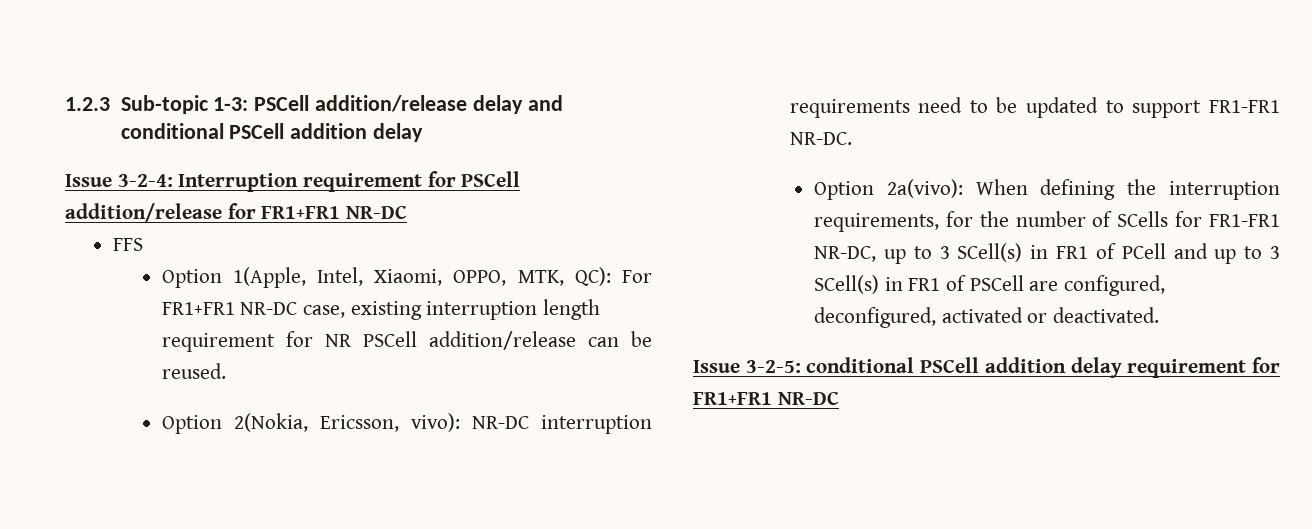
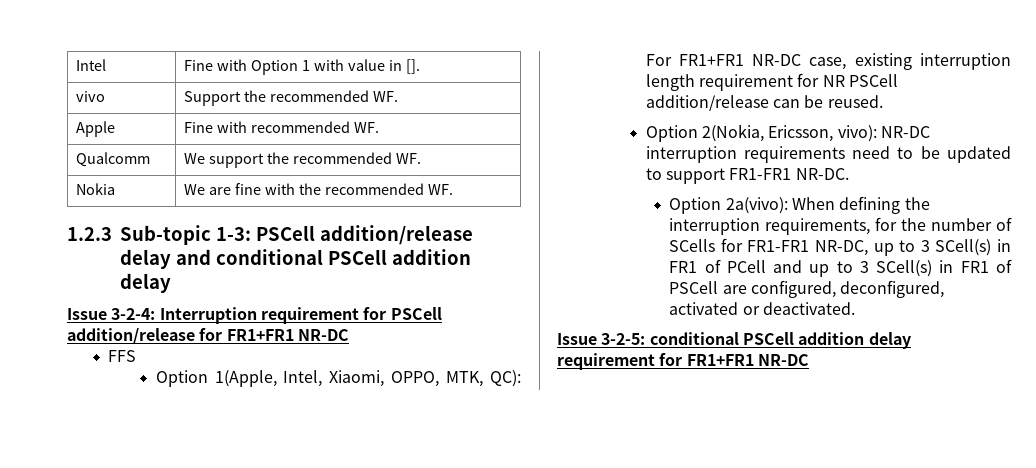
(65, 104) none -> [76,59,107,71] [184,59,420,75] [76,91,106,102] [184,90,398,106] [76,121,116,137] [184,121,379,133] [76,152,151,167] [184,152,421,168] [76,183,116,195] [184,183,453,195] Intel | Fine with Option 1 with value in []. // vivo | Support the recommended WF. // Apple | Fine with recommended WF. // Qualcomm | We support the recommended WF. // Nokia | We are fine with the recommended WF. //

